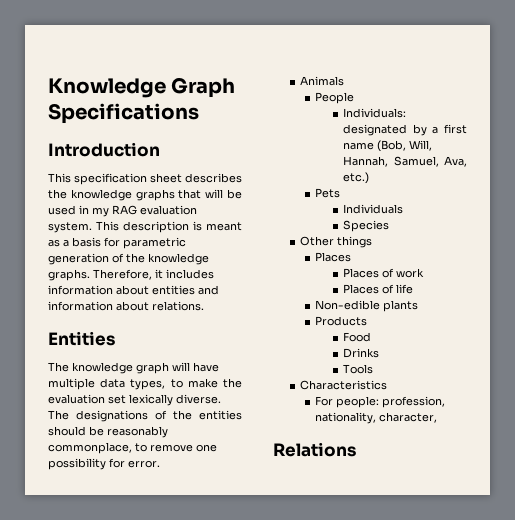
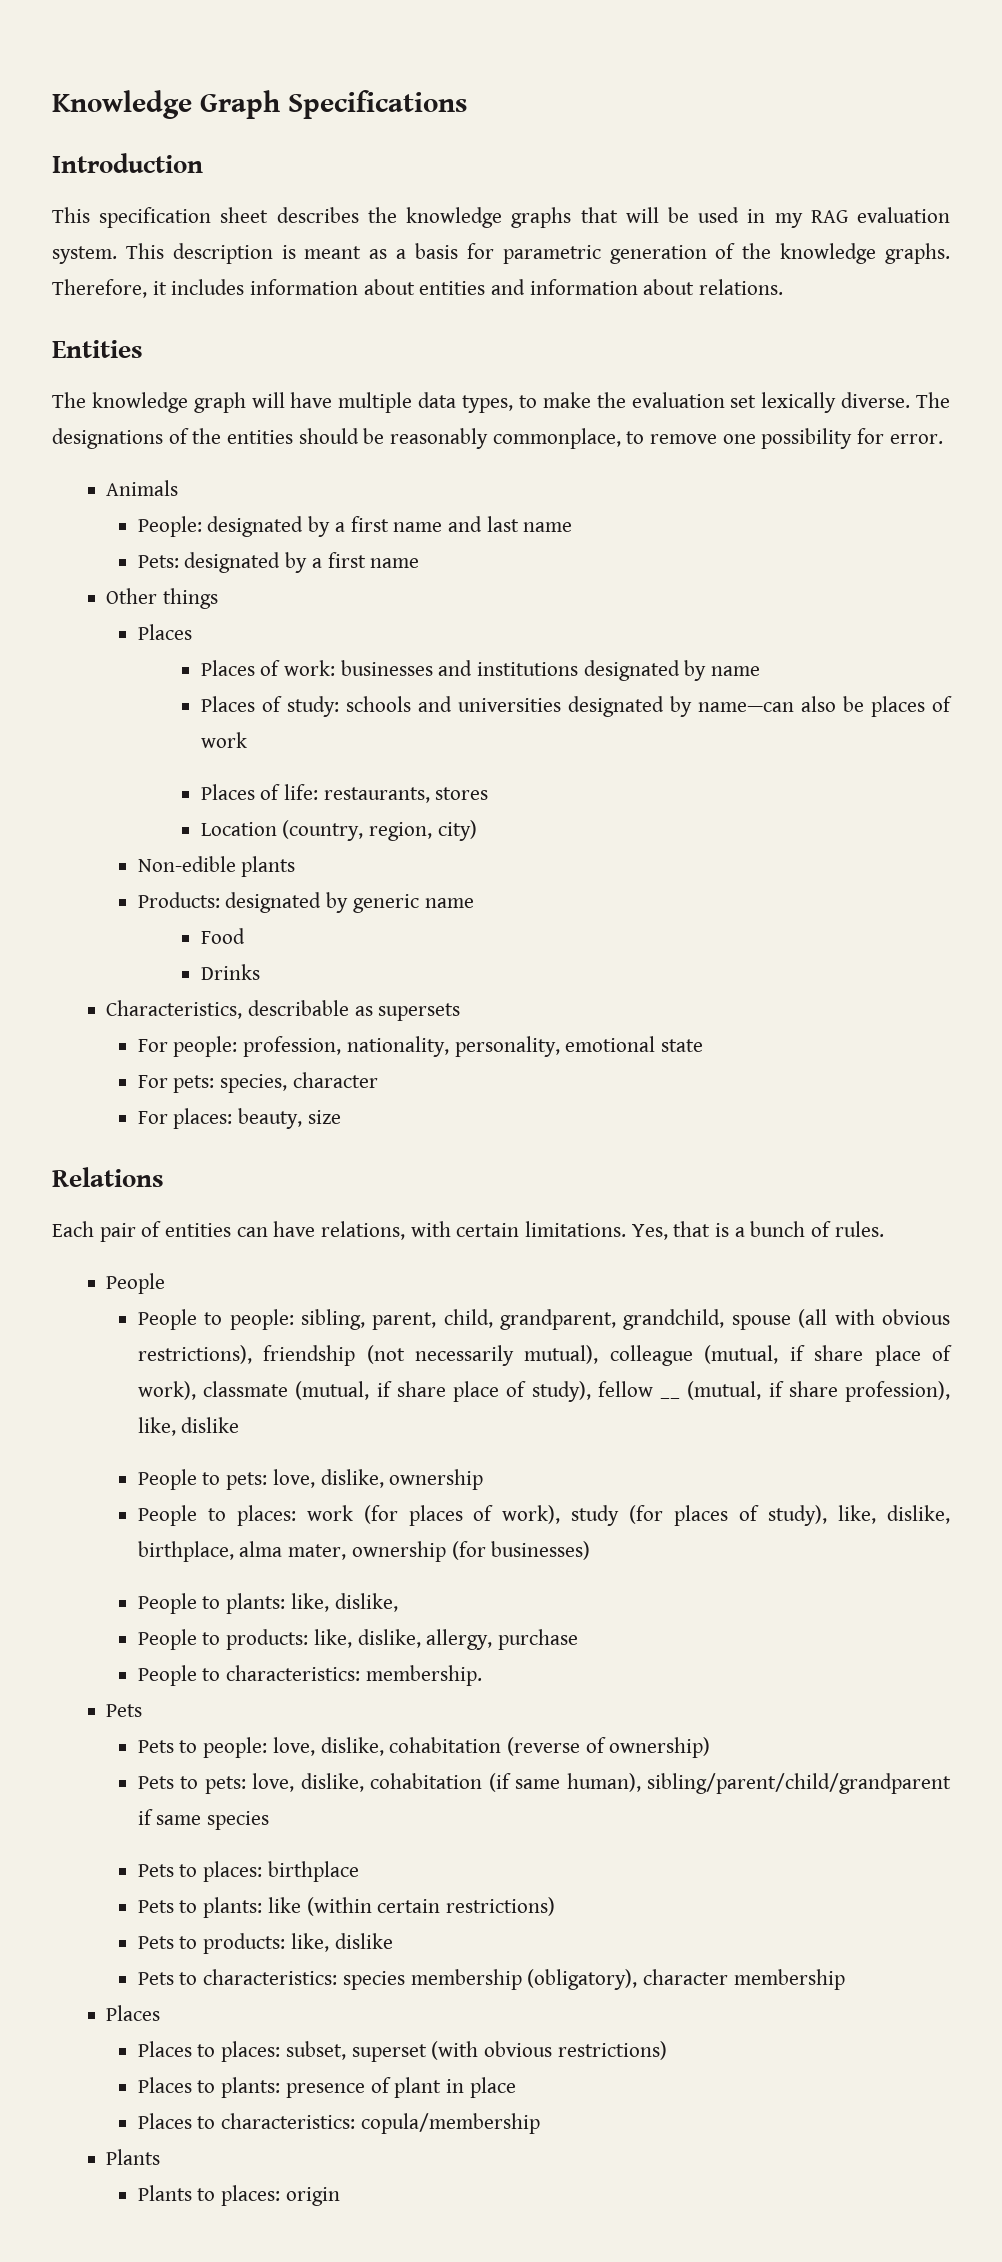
[315,92,355,104] [343,108,407,118] [343,124,467,136] [343,140,433,152] [343,156,467,167] [343,172,370,184] [315,188,341,198] [343,204,404,214] [343,220,390,232] People // Individuals: designated by a first name (Bob, Will, Hannah, Samuel, Ava, etc.) // Pets // Individuals // Species -> [137,516,573,537] [137,552,420,573] People: designated by a first name and last name // Pets: designated by a first name
[396,268,425,278] [343,284,414,294] [315,300,419,312] [315,316,368,326] [343,332,372,342] [343,348,380,358] [343,364,374,374] [300,380,388,390] [315,396,446,408] [315,412,438,424] [273,442,356,457] work // Places of life // Non-edible plants // Products // Food // Drinks // Tools // Characteristics // For people: profession, nationality, character, // Relations -> [283,660,760,681] [200,696,952,717] [200,732,247,748] [200,784,489,803] [200,820,477,841] [137,856,296,877] [137,892,474,913] [200,928,245,944] [200,964,260,980] [106,1000,461,1021] [137,1036,703,1057] [137,1072,378,1093] [137,1108,341,1129] [52,1167,164,1187] [52,1221,884,1242] [106,1273,166,1294] [137,1309,950,1330] [137,1345,952,1366] [137,1381,653,1402] [660,1381,950,1402] [137,1417,240,1436] [137,1469,484,1490] [137,1505,950,1526] [137,1541,591,1562] [137,1593,398,1614] [137,1629,578,1650] [137,1665,482,1686] [106,1704,143,1717] [137,1737,711,1758] [137,1773,951,1794] [137,1809,270,1830] [137,1861,359,1882] [137,1897,555,1918] [137,1933,393,1954] [137,1969,845,1990] [106,2005,161,2021] [137,2041,667,2062] [137,2077,516,2098] [137,2113,540,2134] [106,2149,161,2165] [137,2185,340,2206] work: businesses and institutions designated by name // Places of study: schools and universities designated by name—can also be places of work // Places of life: restaurants, stores // Location (country, region, city) // Non-edible plants // Products: designated by generic name // Food // Drinks // Characteristics, describable as supersets // For people: profession, nationality, personality, emotional state // For pets: species, character // For places: beauty, size // Relations // Each pair of entities can have relations, with certain limitations. Yes, that is a bunch of rules. // People // People to people: sibling, parent, child, grandparent, grandchild, spouse (all with obvious restrictions), friendship (not necessarily mutual), colleague (mutual, if share place of work), classmate (mutual, if share place of study), fellow __ (mutual, if share profession), like, dislike // People to pets: love, dislike, ownership // People to places: work (for places of work), study (for places of study), like, dislike, birthplace, alma mater, ownership (for businesses) // People to plants: like, dislike, // People to products: like, dislike, allergy, purchase // People to characteristics: membership. // Pets // Pets to people: love, dislike, cohabitation (reverse of ownership) // Pets to pets: love, dislike, cohabitation (if same human), sibling/parent/child/grandparent if same species // Pets to places: birthplace // Pets to plants: like (within certain restrictions) // Pets to products: like, dislike // Pets to characteristics: species membership (obligatory), character membership // Places // Places to places: subset, superset (with obvious restrictions) // Places to plants: presence of plant in place // Places to characteristics: copula/membership // Plants // Plants to places: origin

